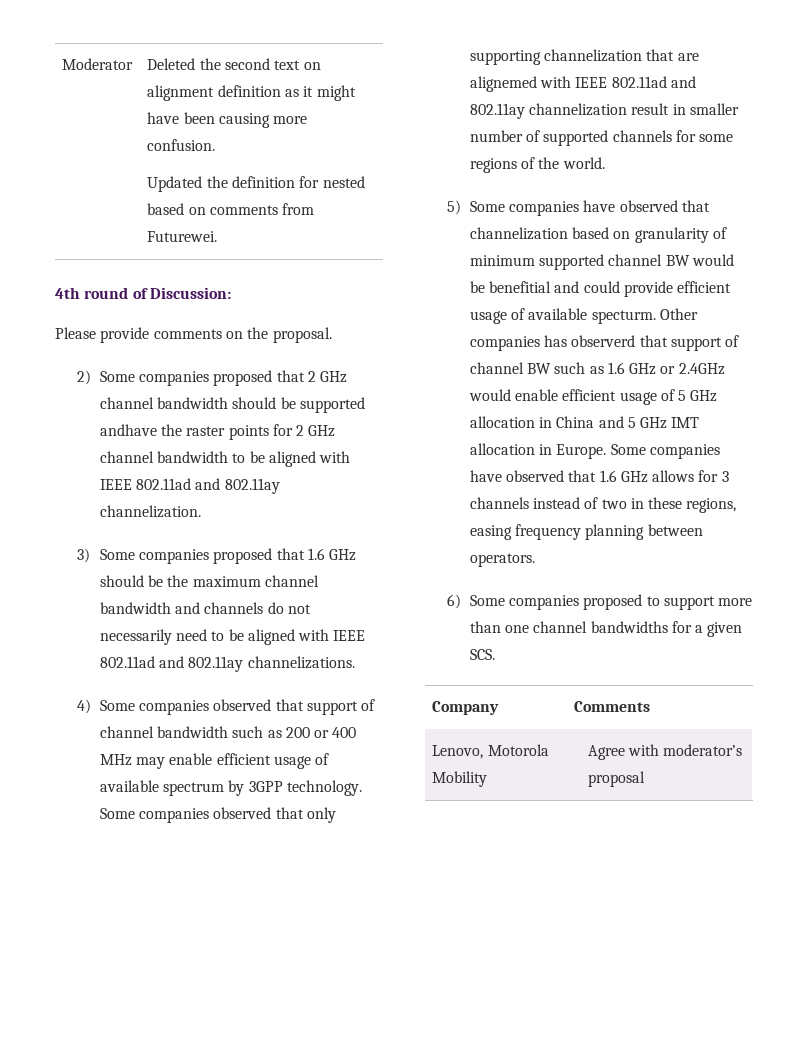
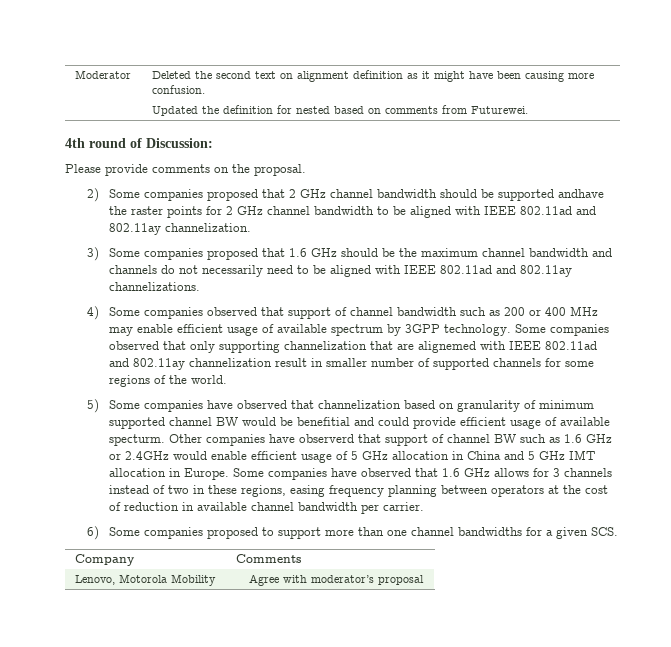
[543,335,567,347] has -> [269,434,296,443] have
[469,553,535,567] operators. -> [491,485,609,497] [109,502,425,514] operators at the cost of reduction in available channel bandwidth per carrier.

